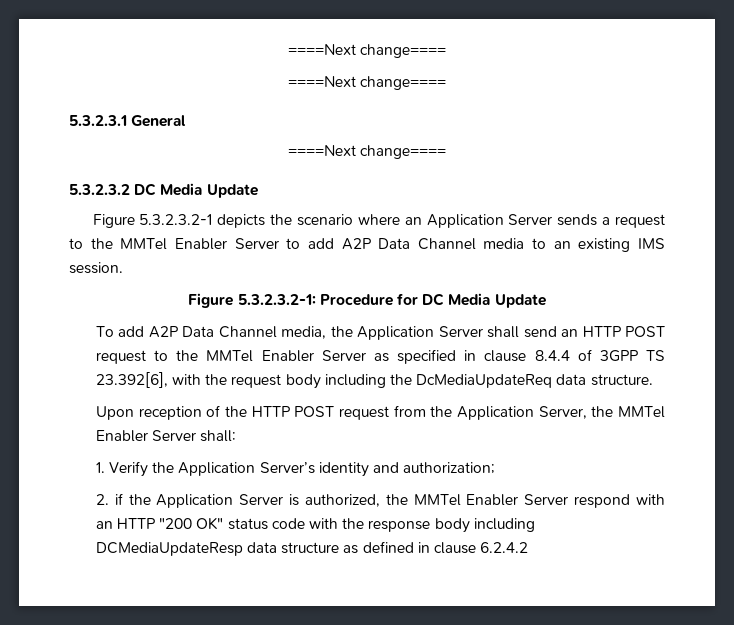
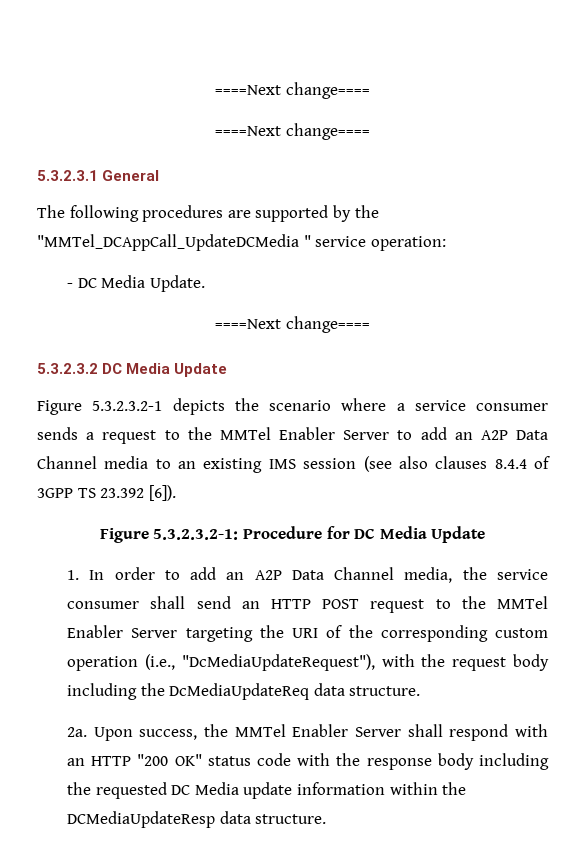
(187, 121) none -> [37,205,379,222] [37,234,446,251] [67,275,205,292] // The following procedures are supported by the "MMTel_DCAppCall_UpdateDCMedia " service operation: // - DC Media Update.
[404,214,553,228] an Application Server -> [396,400,548,411] a service consumer
(334, 243) none -> [454,432,473,440] an
[69,262,123,274] session. -> [303,456,551,472] [37,485,176,501] session (see also clauses 8.4.4 of 3GPP TS 23.392 [6]).
[95,326,145,337] To add -> [67,567,245,580] 1. In order to add an
[357,326,483,340] Application Server -> [497,569,548,580] [67,601,140,609] service consumer
[373,349,666,364] [95,372,168,388] as specified in clause 8.4.4 of 3GPP TS 23.392[6], -> [185,625,548,642] [67,654,375,671] targeting the URI of the corresponding custom operation (i.e., "DcMediaUpdateRequest"),
[95,405,665,420] [95,430,237,442] [95,461,496,477] [95,493,569,508] Upon reception of the HTTP POST request from the Application Server, the MMTel Enabler Server shall: // 1. Verify the Application Server’s identity and authorization; // 2. if the Application Server is authorized, the MMTel Enabler Server -> [67,724,443,741] 2a. Upon success, the MMTel Enabler Server shall
[95,541,529,556] DCMediaUpdateResp data structure as defined in clause 6.2.4.2 -> [67,782,467,799] [67,811,327,828] the requested DC Media update information within the DCMediaUpdateResp data structure.

